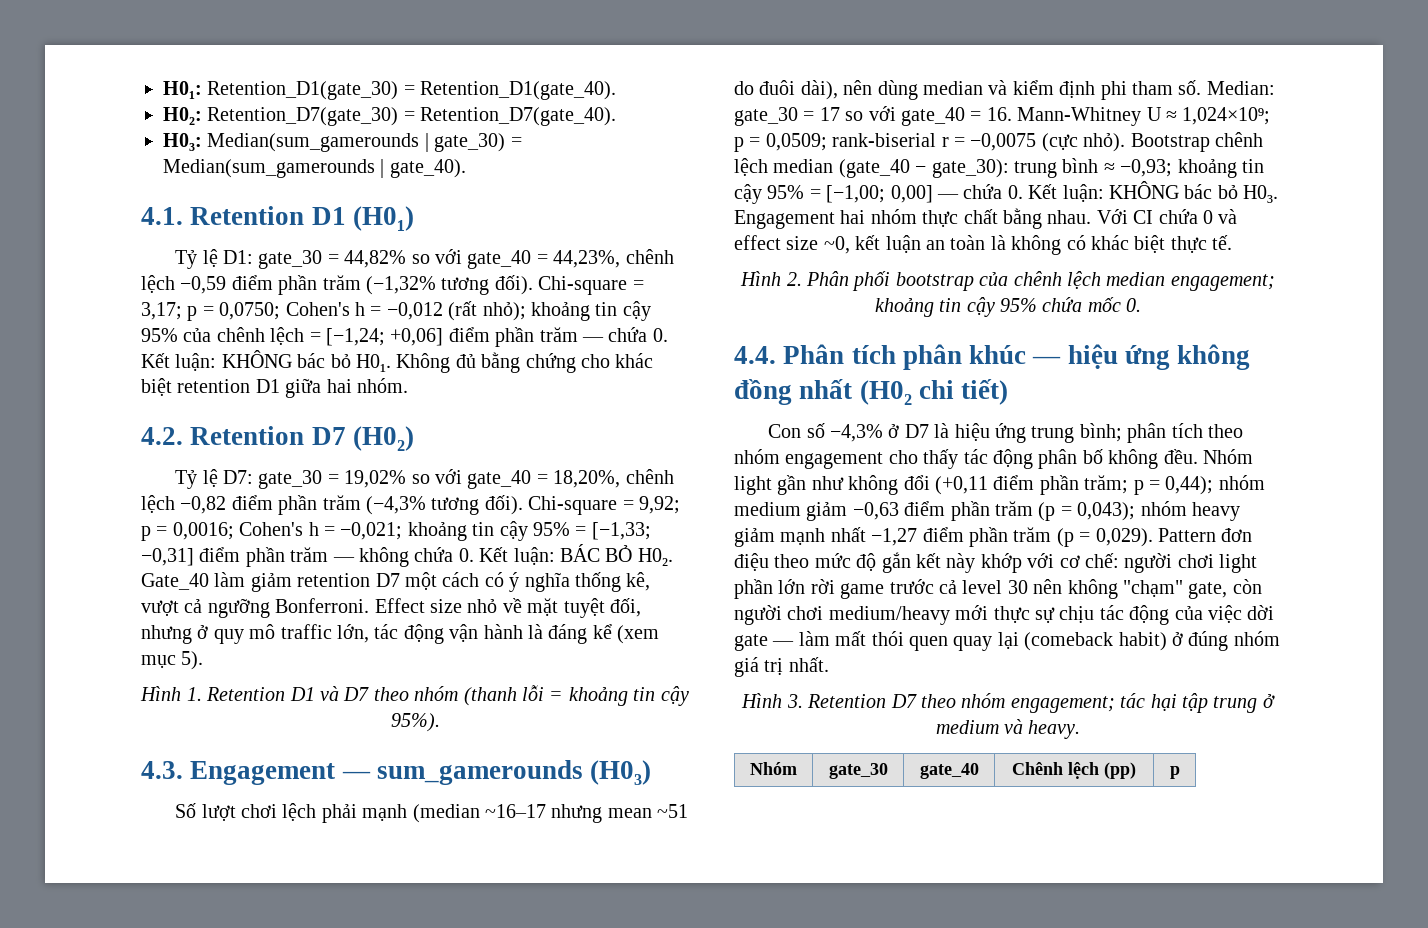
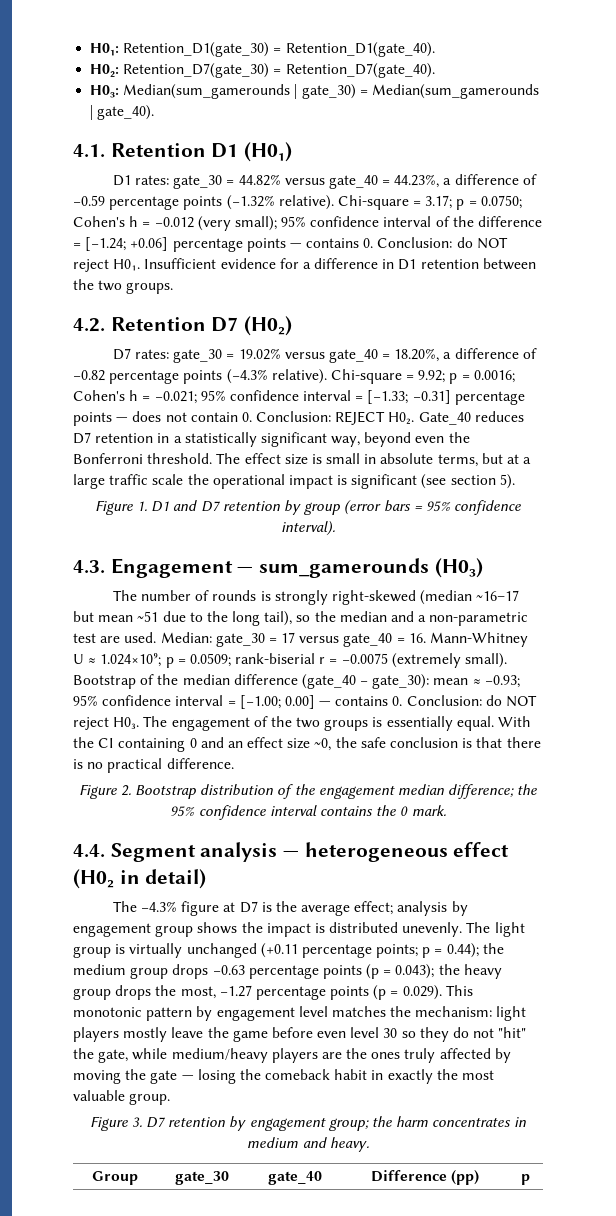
[175,249,674,269] [141,275,644,295] [141,301,651,321] [141,327,668,347] [141,350,654,373] [141,378,408,398] [141,426,414,451] [175,469,674,489] [141,495,680,515] [141,521,651,541] [141,544,673,567] [141,572,651,592] [141,598,641,618] [141,624,660,644] [141,651,204,670] [140,685,689,706] [390,713,440,732] Tỷ lệ D1: gate_30 = 44,82% so với gate_40 = 44,23%, chênh lệch −0,59 điểm phần trăm (−1,32% tương đối). Chi-square = 3,17; p = 0,0750; Cohen's h = −0,012 (rất nhỏ); khoảng tin cậy 95% của chênh lệch = [−1,24; +0,06] điểm phần trăm — chứa 0. Kết luận: KHÔNG bác bỏ H0₁. Không đủ bằng chứng cho khác biệt retention D1 giữa hai nhóm. // 4.2. Retention D7 (H0₂) // Tỷ lệ D7: gate_30 = 19,02% so với gate_40 = 18,20%, chênh lệch −0,82 điểm phần trăm (−4,3% tương đối). Chi-square = 9,92; p = 0,0016; Cohen's h = −0,021; khoảng tin cậy 95% = [−1,33; −0,31] điểm phần trăm — không chứa 0. Kết luận: BÁC BỎ H0₂. Gate_40 làm giảm retention D7 một cách có ý nghĩa thống kê, vượt cả ngưỡng Bonferroni. Effect size nhỏ về mặt tuyệt đối, nhưng ở quy mô traffic lớn, tác động vận hành là đáng kể (xem mục 5). // Hình 1. Retention D1 và D7 theo nhóm (thanh lỗi = khoảng tin cậy 95%). -> [112,174,537,189] [73,195,522,210] [73,216,543,231] [73,237,508,252] [73,258,536,272] [73,279,174,294] [73,316,293,336] [112,348,537,363] [73,369,515,384] [73,390,525,405] [73,411,524,426] [73,432,470,447] [73,453,532,467] [73,474,515,489] [94,500,522,515] [281,521,335,536] D1 rates: gate_30 = 44.82% versus gate_40 = 44.23%, a difference of −0.59 percentage points (−1.32% relative). Chi-square = 3.17; p = 0.0750; Cohen's h = −0.012 (very small); 95% confidence interval of the difference = [−1.24; +0.06] percentage points — contains 0. Conclusion: do NOT reject H0₁. Insufficient evidence for a difference in D1 retention between the two groups. // 4.2. Retention D7 (H0₂) // D7 rates: gate_30 = 19.02% versus gate_40 = 18.20%, a difference of −0.82 percentage points (−4.3% relative). Chi-square = 9.92; p = 0.0016; Cohen's h = −0.021; 95% confidence interval = [−1.33; −0.31] percentage points — does not contain 0. Conclusion: REJECT H0₂. Gate_40 reduces D7 retention in a statistically significant way, beyond even the Bonferroni threshold. The effect size is small in absolute terms, but at a large traffic scale the operational impact is significant (see section 5). // Figure 1. D1 and D7 retention by group (error bars = 95% confidence interval).
[175,803,408,823] Số lượt chơi lệch phải mạnh -> [112,590,416,605] The number of rounds is strongly right-skewed
[551,804,603,823] nhưng -> [73,611,94,622] but
[734,80,1202,100] do đuôi dài), nên dùng median và kiểm định phi tham số. -> [162,611,529,626] [73,632,157,643] due to the long tail), so the median and a non-parametric test are used.
[845,106,896,121] so với -> [299,636,340,643] versus
[1182,107,1271,125] [734,133,827,152] 1,024×10⁹; p = 0,0509; -> [100,653,231,668] 1.024×10⁹; p = 0.0509;
[970,132,1263,152] [734,158,1264,178] [734,181,1279,204] [734,208,1238,229] [734,235,1233,255] [740,271,1275,291] [874,297,1142,317] [734,344,1251,370] [734,379,1009,405] [768,423,1244,443] [734,449,1253,469] [734,475,1265,495] [734,501,1240,521] [734,527,1253,547] [734,552,1258,573] [734,579,1262,599] [734,605,1275,625] [734,631,1280,651] [734,657,829,677] [741,693,1275,713] [935,719,1023,734] −0,0075 (cực nhỏ). Bootstrap chênh lệch median (gate_40 − gate_30): trung bình ≈ −0,93; khoảng tin cậy 95% = [−1,00; 0,00] — chứa 0. Kết luận: KHÔNG bác bỏ H0₃. Engagement hai nhóm thực chất bằng nhau. Với CI chứa 0 và effect size ~0, kết luận an toàn là không có khác biệt thực tế. // Hình 2. Phân phối bootstrap của chênh lệch median engagement; khoảng tin cậy 95% chứa mốc 0. // 4.4. Phân tích phân khúc — hiệu ứng không đồng nhất (H0₂ chi tiết) // Con số −4,3% ở D7 là hiệu ứng trung bình; phân tích theo nhóm engagement cho thấy tác động phân bố không đều. Nhóm light gần như không đổi (+0,11 điểm phần trăm; p = 0,44); nhóm medium giảm −0,63 điểm phần trăm (p = 0,043); nhóm heavy giảm mạnh nhất −1,27 điểm phần trăm (p = 0,029). Pattern đơn điệu theo mức độ gắn kết này khớp với cơ chế: người chơi light phần lớn rời game trước cả level 30 nên không "chạm" gate, còn người chơi medium/heavy mới thực sự chịu tác động của việc dời gate — làm mất thói quen quay lại (comeback habit) ở đúng nhóm giá trị nhất. // Hình 3. Retention D7 theo nhóm engagement; tác hại tập trung ở medium và -> [341,653,508,668] [73,674,520,689] [73,695,538,709] [73,716,532,731] [73,737,541,752] [73,758,234,773] [78,784,538,799] [170,805,446,820] [73,842,510,862] [73,869,207,889] [112,901,468,916] [73,922,525,937] [73,943,504,958] [73,964,502,979] [73,985,473,1000] [73,1006,527,1021] [73,1027,527,1042] [73,1048,511,1063] [73,1069,495,1084] [73,1090,171,1105] [89,1116,527,1131] [247,1137,327,1148] −0.0075 (extremely small). Bootstrap of the median difference (gate_40 − gate_30): mean ≈ −0.93; 95% confidence interval = [−1.00; 0.00] — contains 0. Conclusion: do NOT reject H0₃. The engagement of the two groups is essentially equal. With the CI containing 0 and an effect size ~0, the safe conclusion is that there is no practical difference. // Figure 2. Bootstrap distribution of the engagement median difference; the 95% confidence interval contains the 0 mark. // 4.4. Segment analysis — heterogeneous effect (H0₂ in detail) // The −4.3% figure at D7 is the average effect; analysis by engagement group shows the impact is distributed unevenly. The light group is virtually unchanged (+0.11 percentage points; p = 0.44); the medium group drops −0.63 percentage points (p = 0.043); the heavy group drops the most, −1.27 percentage points (p = 0.029). This monotonic pattern by engagement level matches the mechanism: light players mostly leave the game before even level 30 so they do not "hit" the gate, while medium/heavy players are the ones truly affected by moving the gate — losing the comeback habit in exactly the most valuable group. // Figure 3. D7 retention by engagement group; the harm concentrates in medium and
[750,762,797,775] Nhóm -> [91,1171,138,1185] Group
[1012,762,1099,779] Chênh lệch -> [370,1170,447,1182] Difference

